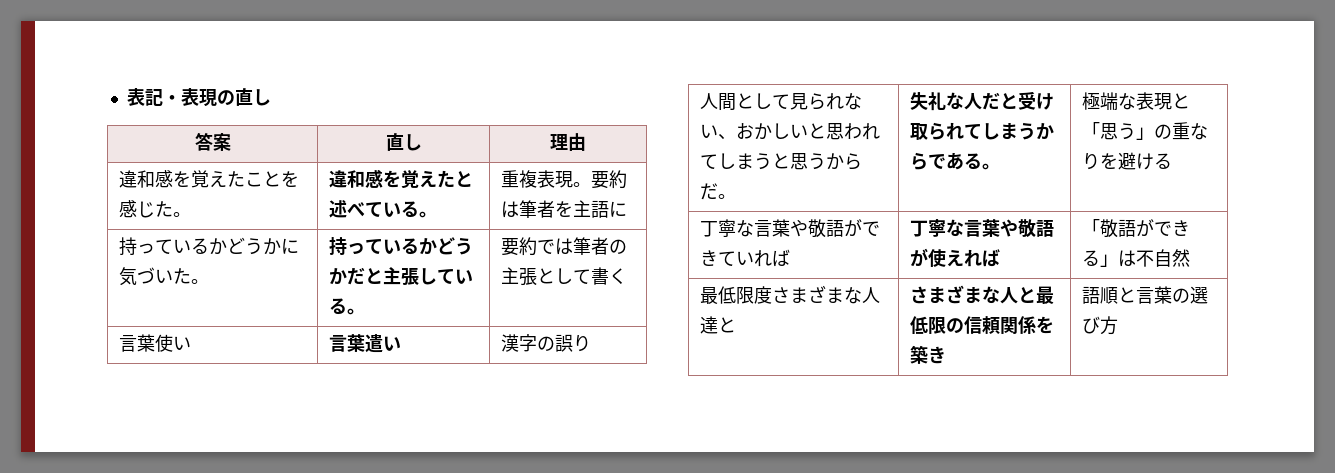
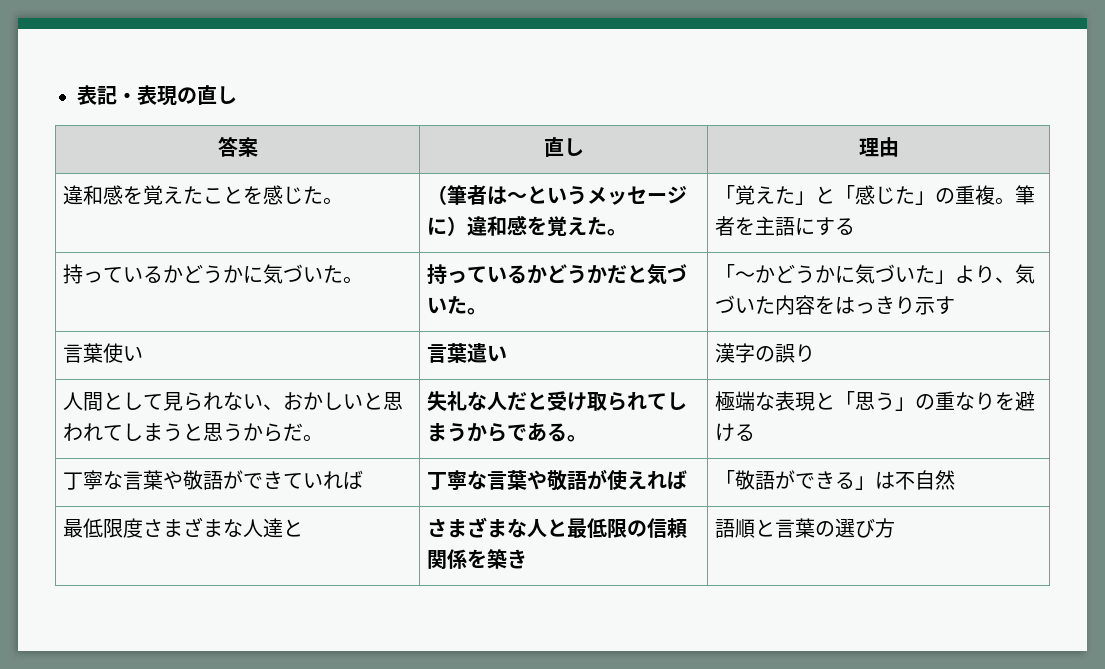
[328,169,473,189] [328,200,437,218] [500,170,627,189] [500,201,519,218] 違和感を覚えたと述べている。 | 重複表現。要約は -> [427,185,688,205] [427,215,628,237] [715,185,1016,205] （筆者は〜というメッセージに）違和感を覚えた。 | 「覚えた」と「感じた」の重複。
(627, 209) none -> [815,217,856,236] する
[382,267,473,285] [328,298,365,315] [500,237,627,256] [500,267,627,286] 主張している。 | 要約では筆者の主張として書く -> [647,264,688,285] [427,296,488,315] [715,264,1036,284] [715,295,956,315] 気づいた。 | 「〜かどうかに気づいた」より、気づいた内容をはっきり示す

